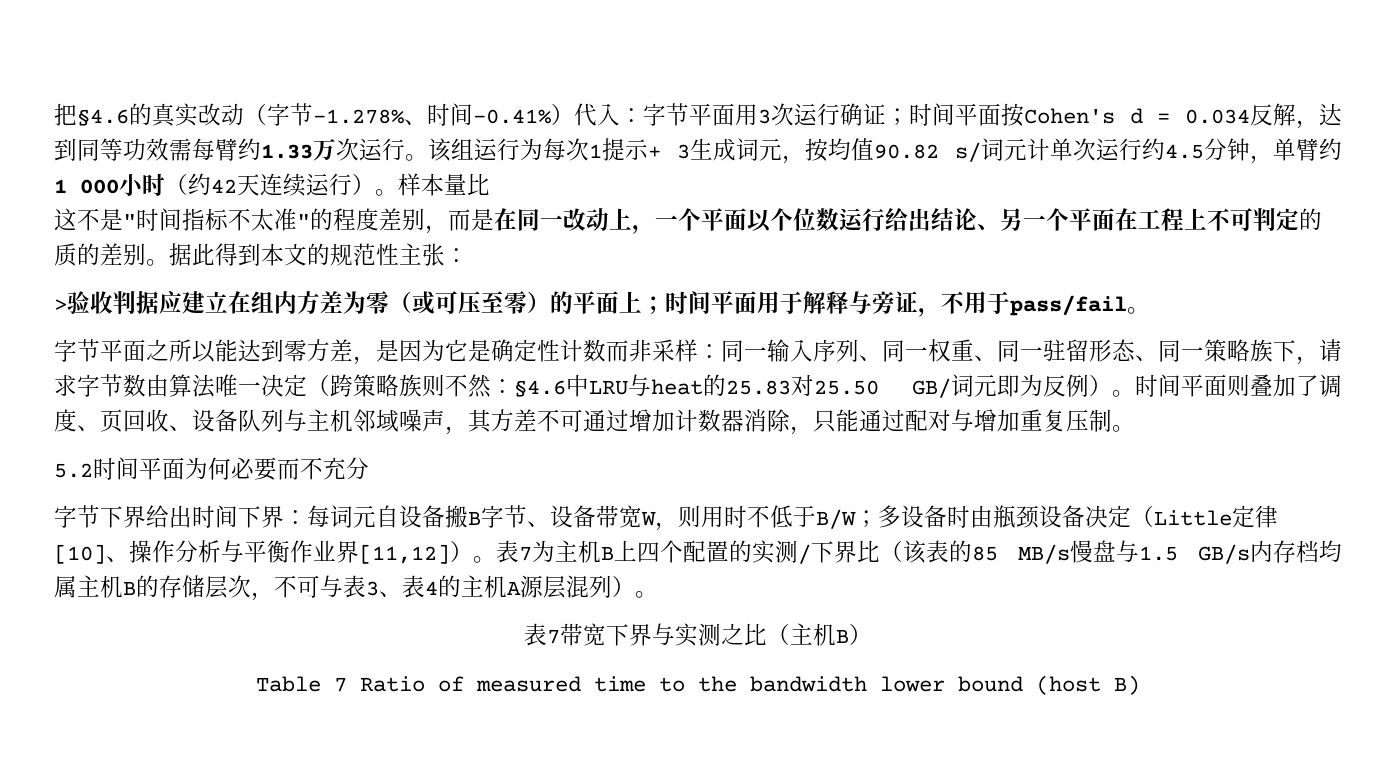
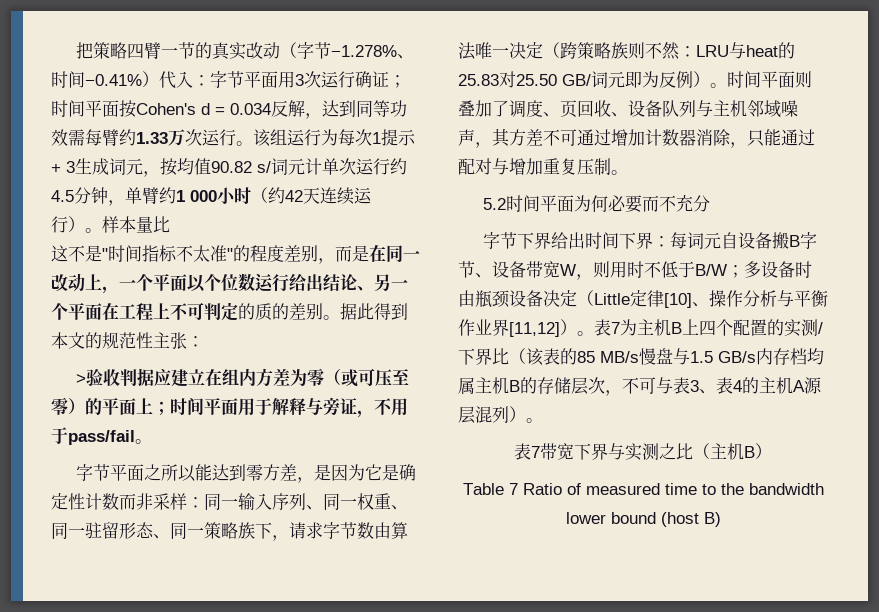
[77,109,129,126] §4.6 -> [92,42,195,59] 策略四臂一节
[514,374,589,397] §4.6中 -> (696, 51) none

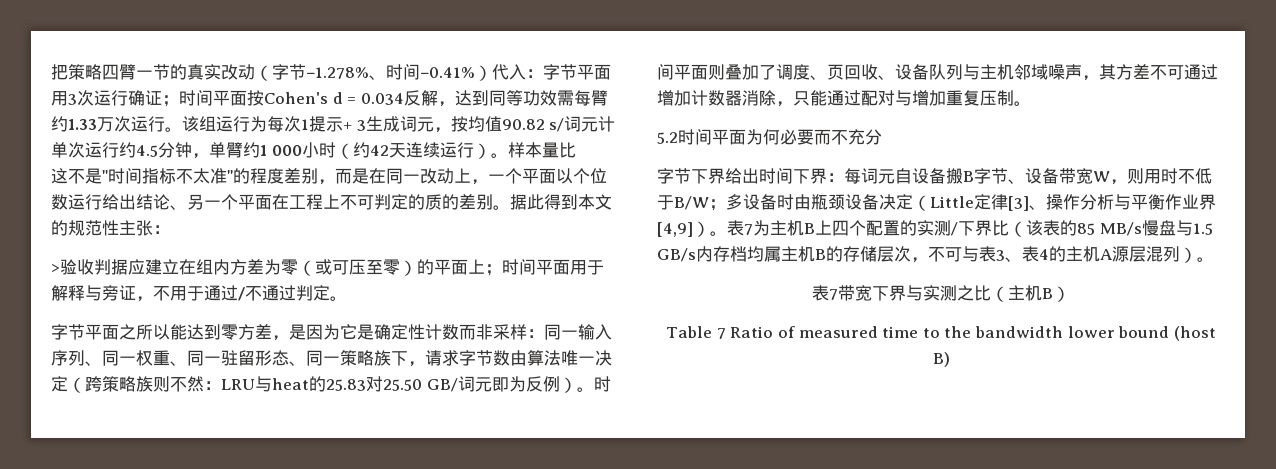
[68,430,135,445] pass/fail -> [204,285,330,301] 通过/不通过判定
[664,293,692,308] [10] -> [1008,196,1029,211] [3]
[509,322,560,337] [11,12] -> [657,222,693,237] [4,9]

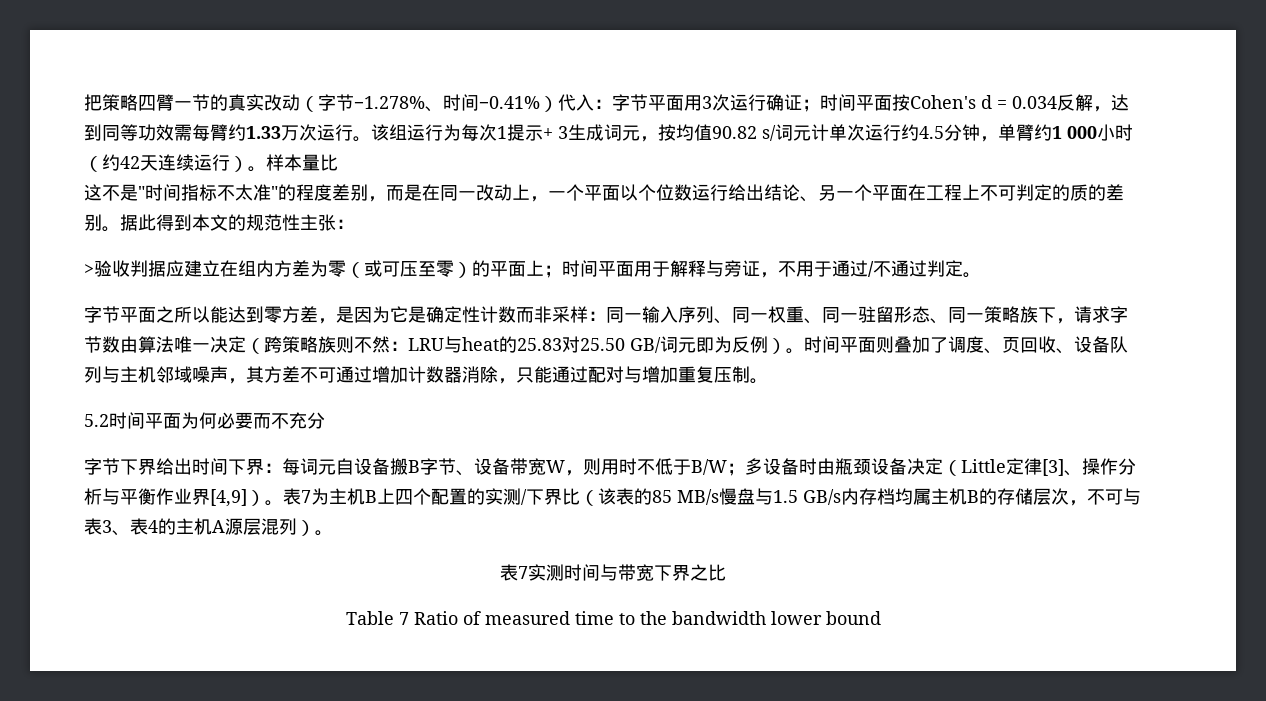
(838, 294) none -> [528,564,618,581] 实测时间与
[906,285,957,301] 与实测 -> (690, 573) none
[991,285,1070,302] （主机B） -> (726, 572) none
[1173,326,1216,341] [932,352,950,367] (host B) -> (881, 618) none

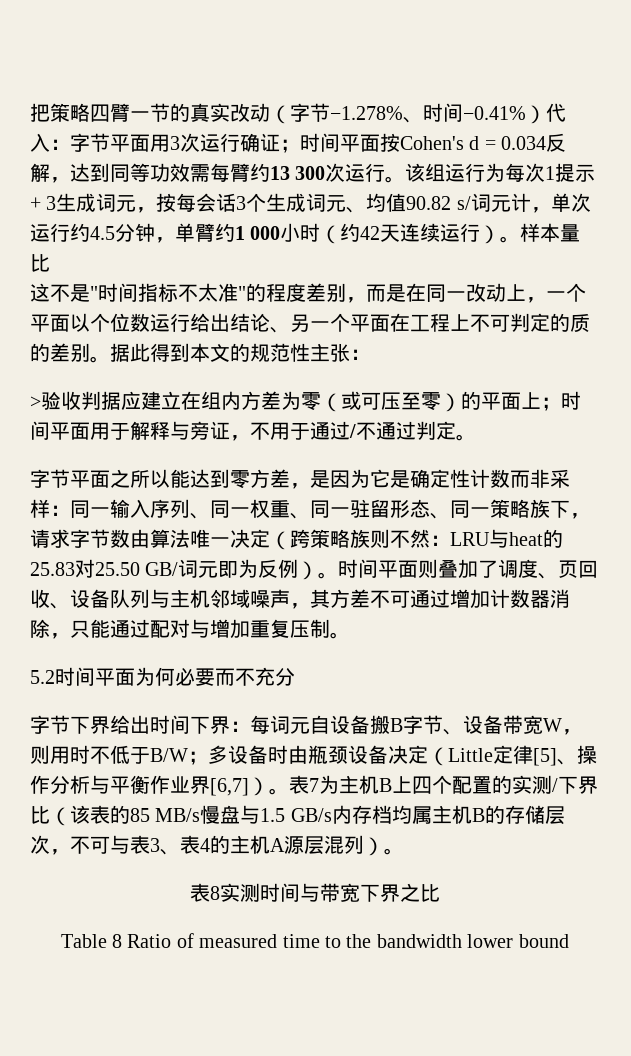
[246,125,299,141] 1.33万 -> [270,166,326,180] 13 300
(676, 132) none -> [176,193,367,213] 每会话3个生成词元、
(829, 132) none -> [530,207,551,213] ，
[1042,459,1064,476] [3] -> [533,748,557,766] [5]
[210,489,247,507] [4,9] -> [210,778,249,796] [6,7]
[518,566,528,579] 7 -> [209,886,220,900] 8
[398,612,409,625] 7 -> [111,934,122,948] 8

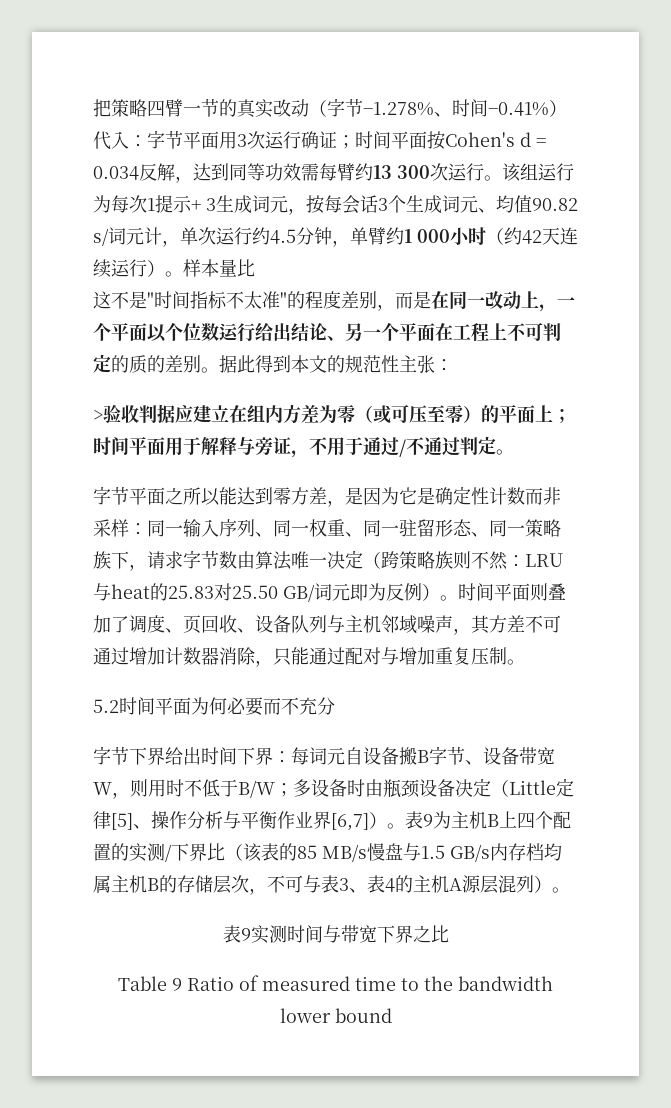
[309,778,319,792] 7 -> [423,814,433,827] 9
[209,886,220,900] 8 -> [240,928,251,941] 9
[111,934,122,948] 8 -> [172,978,182,991] 9

